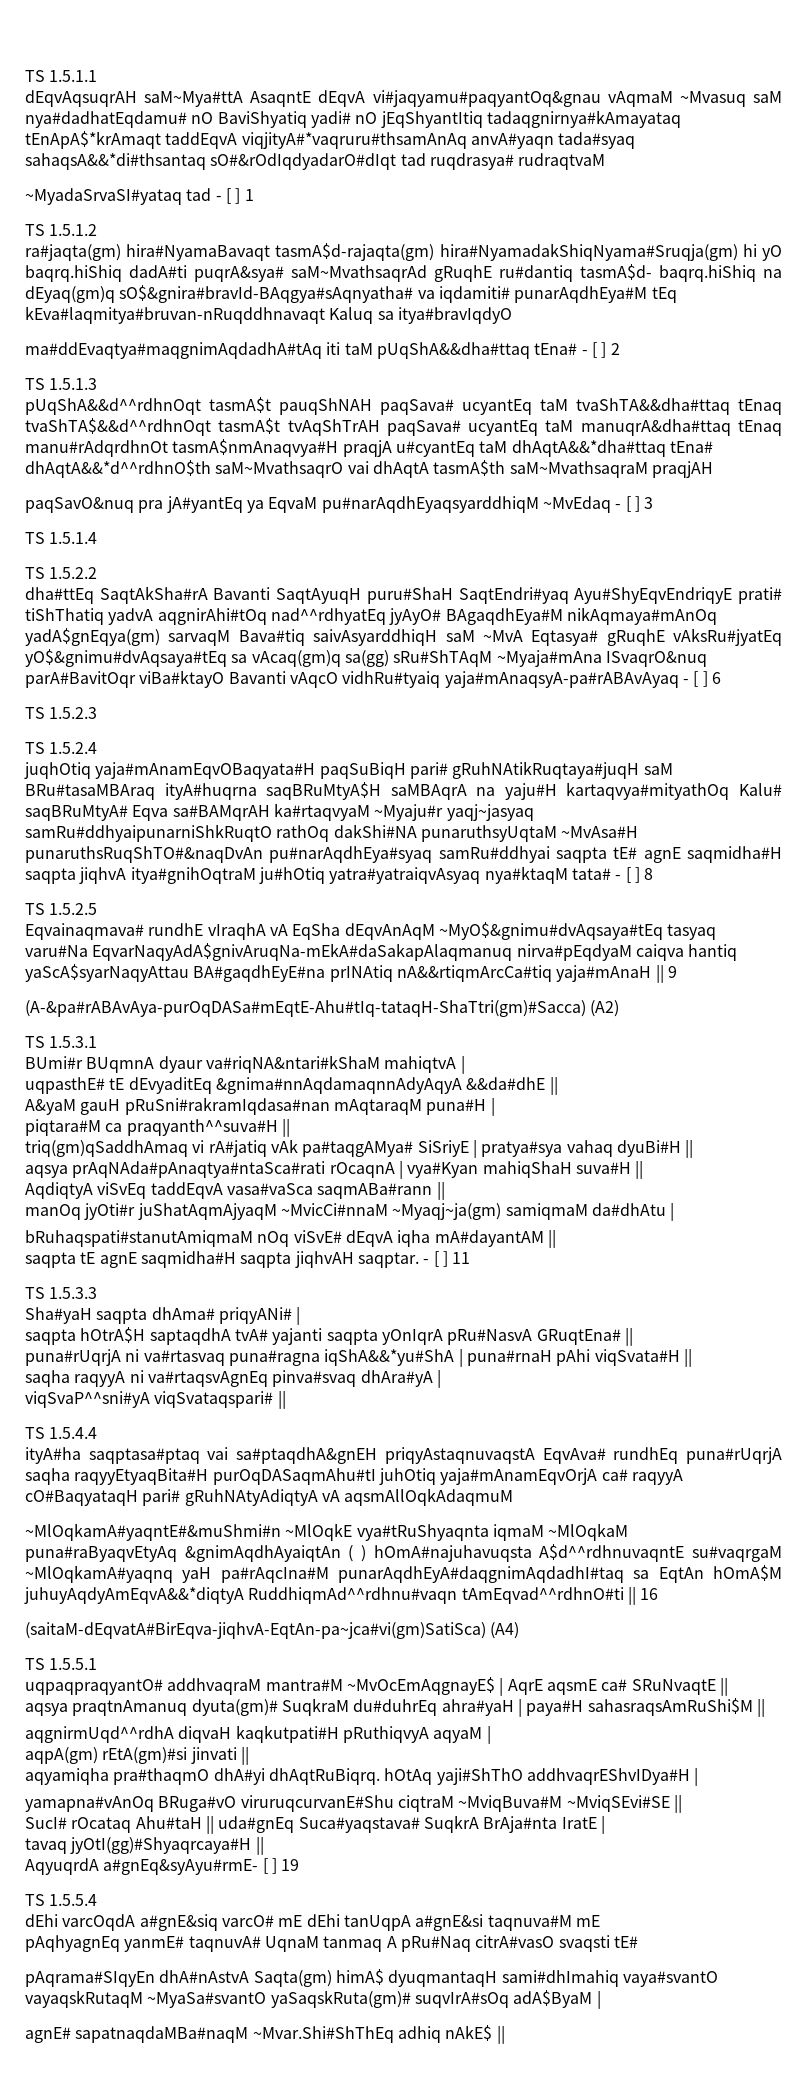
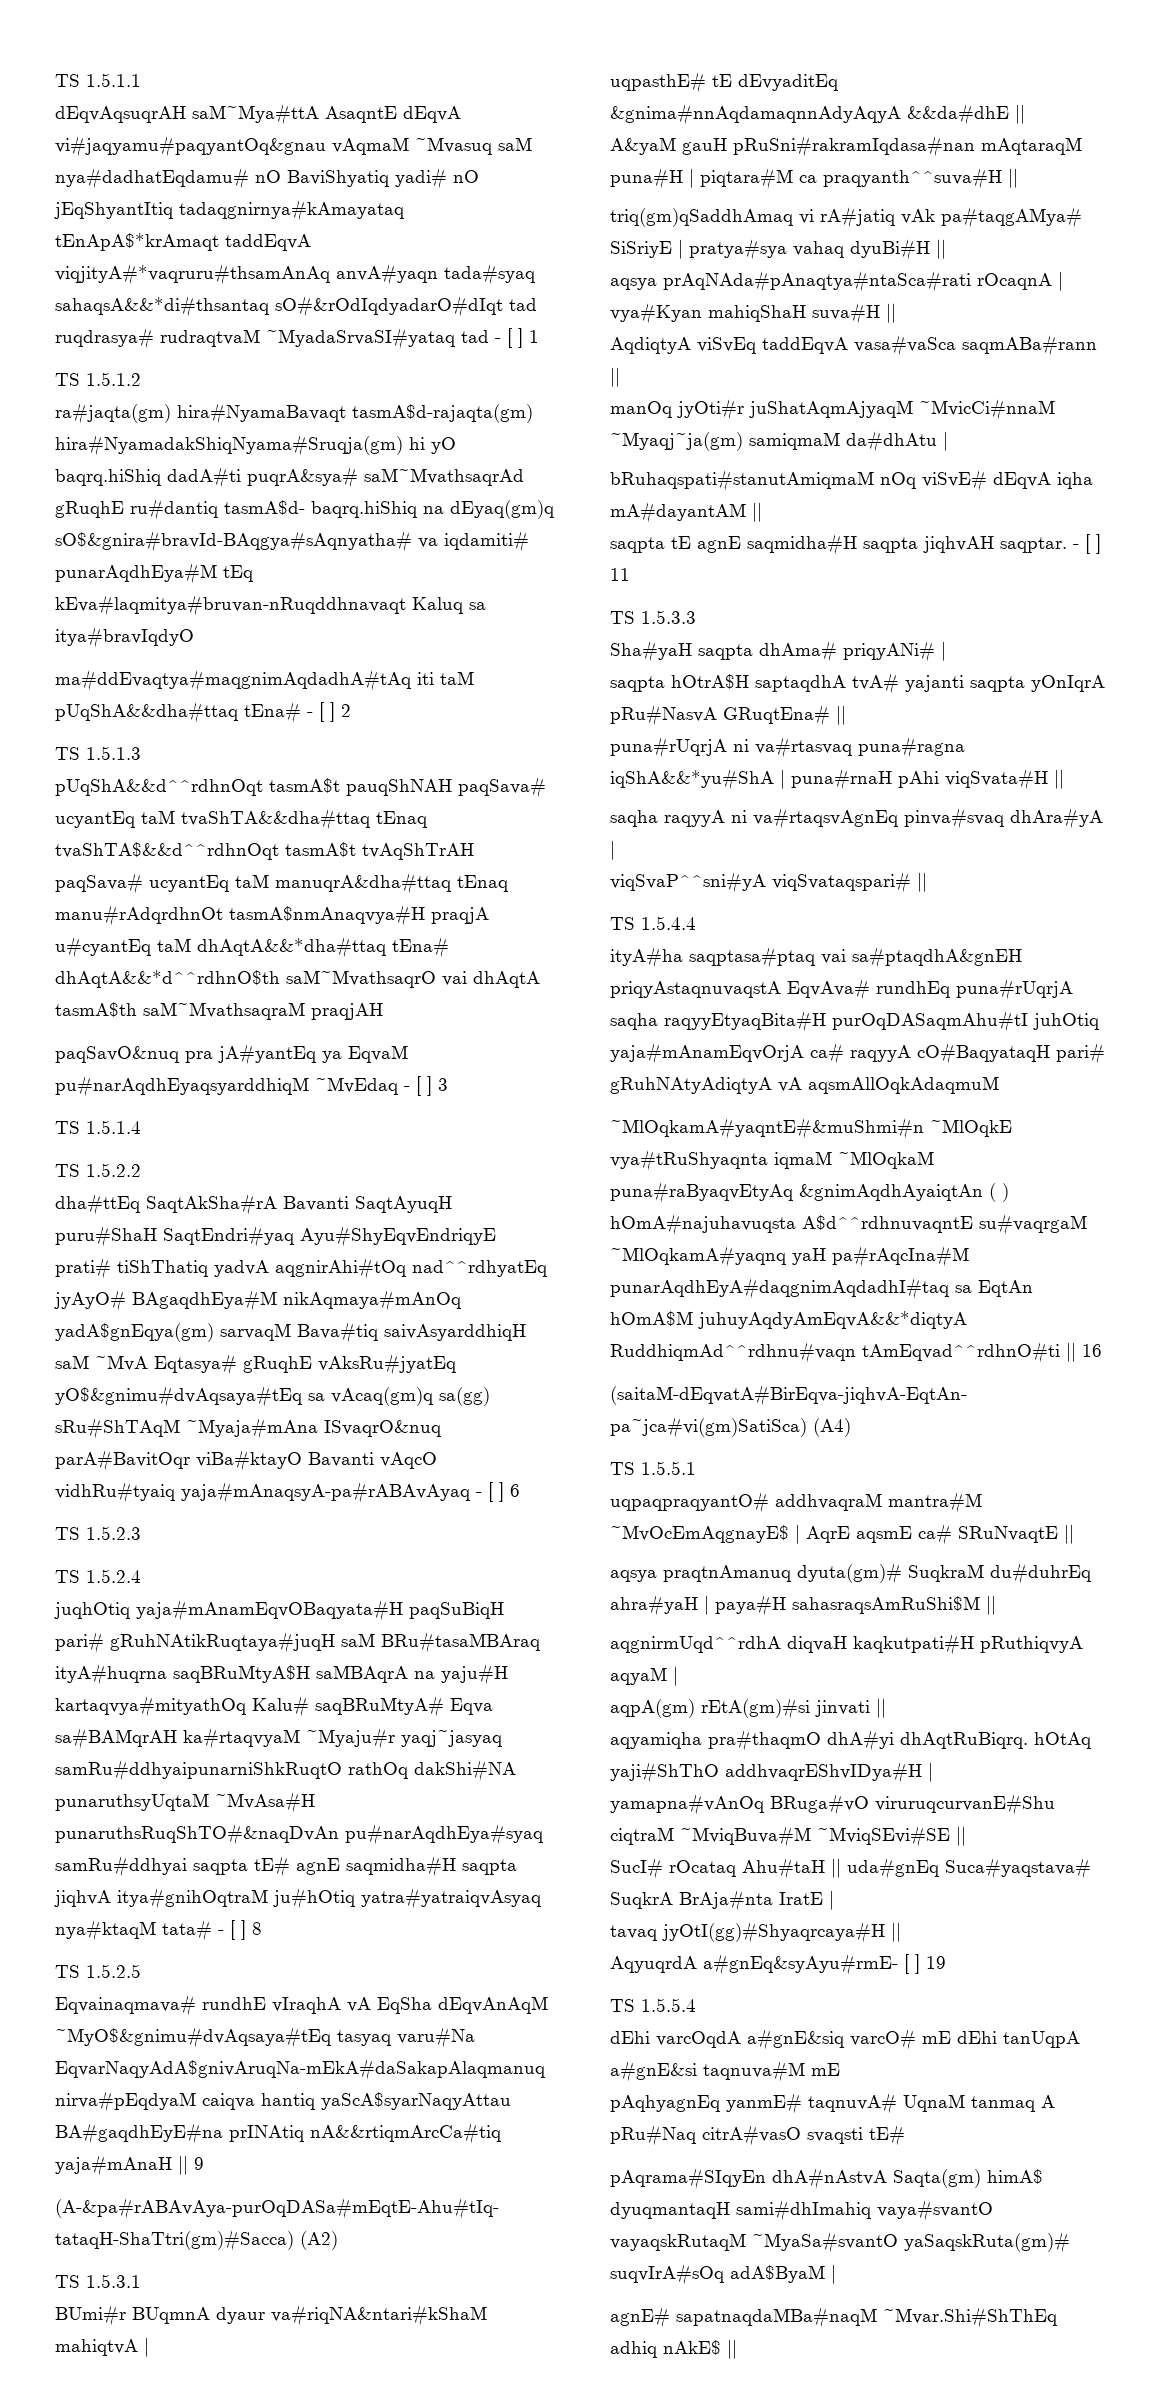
(606, 161) // -> (260, 338) none
(495, 1107) // -> (694, 178) none

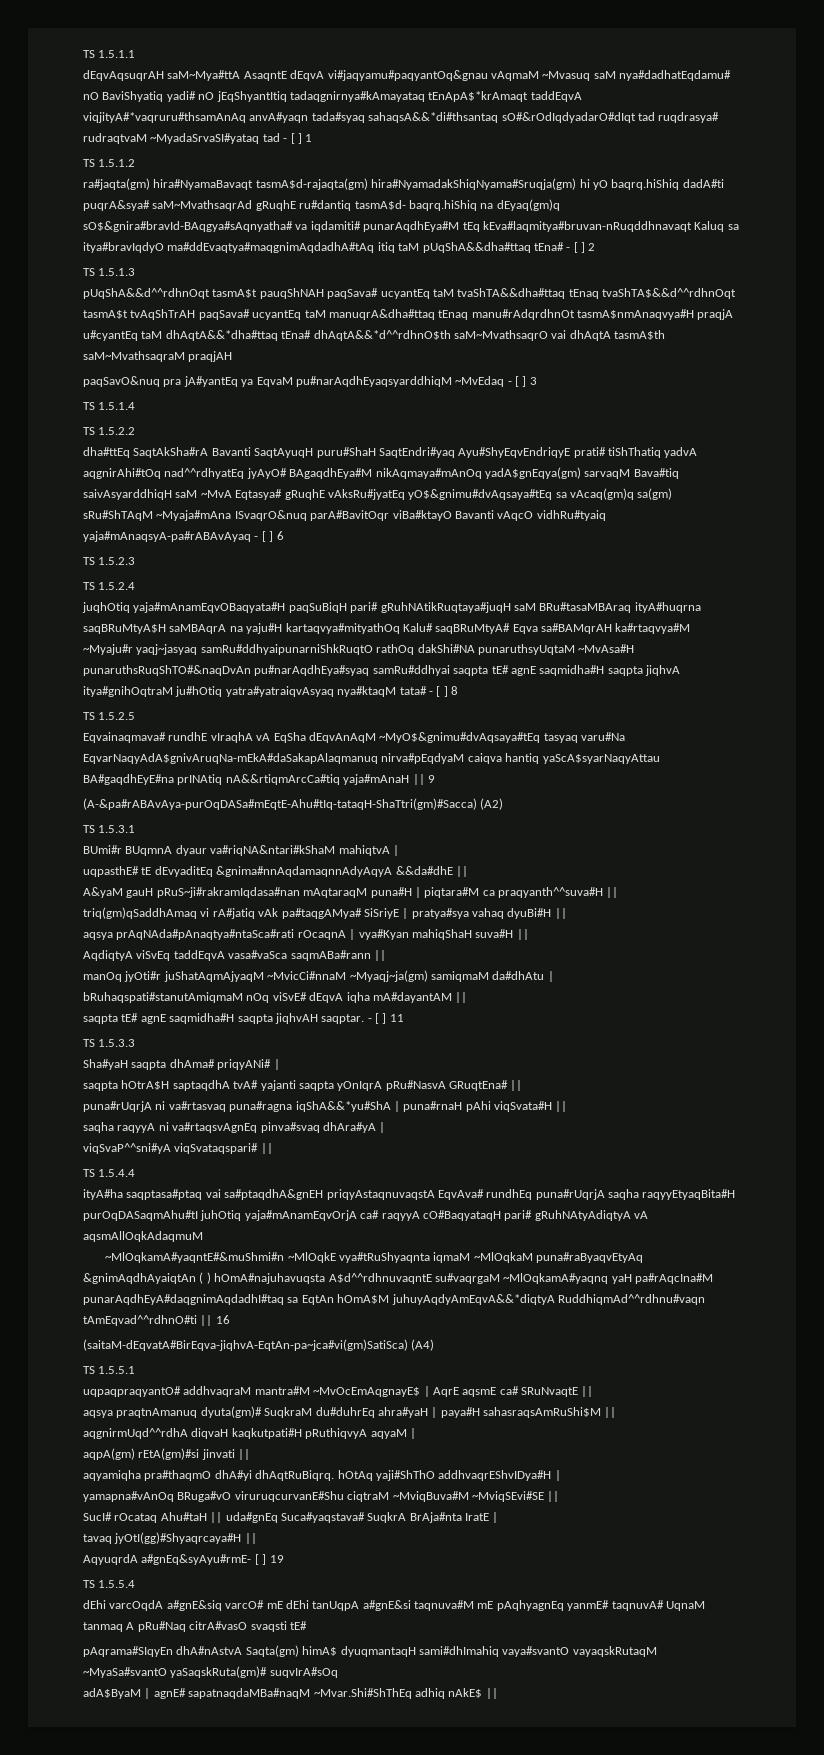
[55,670,434,691] // ma#ddEvaqtya#maqgnimAqdadhA#tAq iti -> [167,242,395,253] ma#ddEvaqtya#maqgnimAqdadhA#tAq itiq
[439,1387,490,1406] sa(gg) -> [637,488,673,500] sa(gm)
[183,1728,300,1749] ka#rtaqvyaM -> [615,623,691,634] ka#rtaqvya#M
[733,136,975,157] pRuSni#rakramIqdasa#nan -> [156,887,300,898] pRuS~ji#rakramIqdasa#nan
[671,536,691,549] tE -> [121,1013,139,1022] tE#
(840, 2069) // -> (494, 1605) none
(725, 2274) none -> (338, 1672) //
(836, 2274) // -> (151, 1693) none

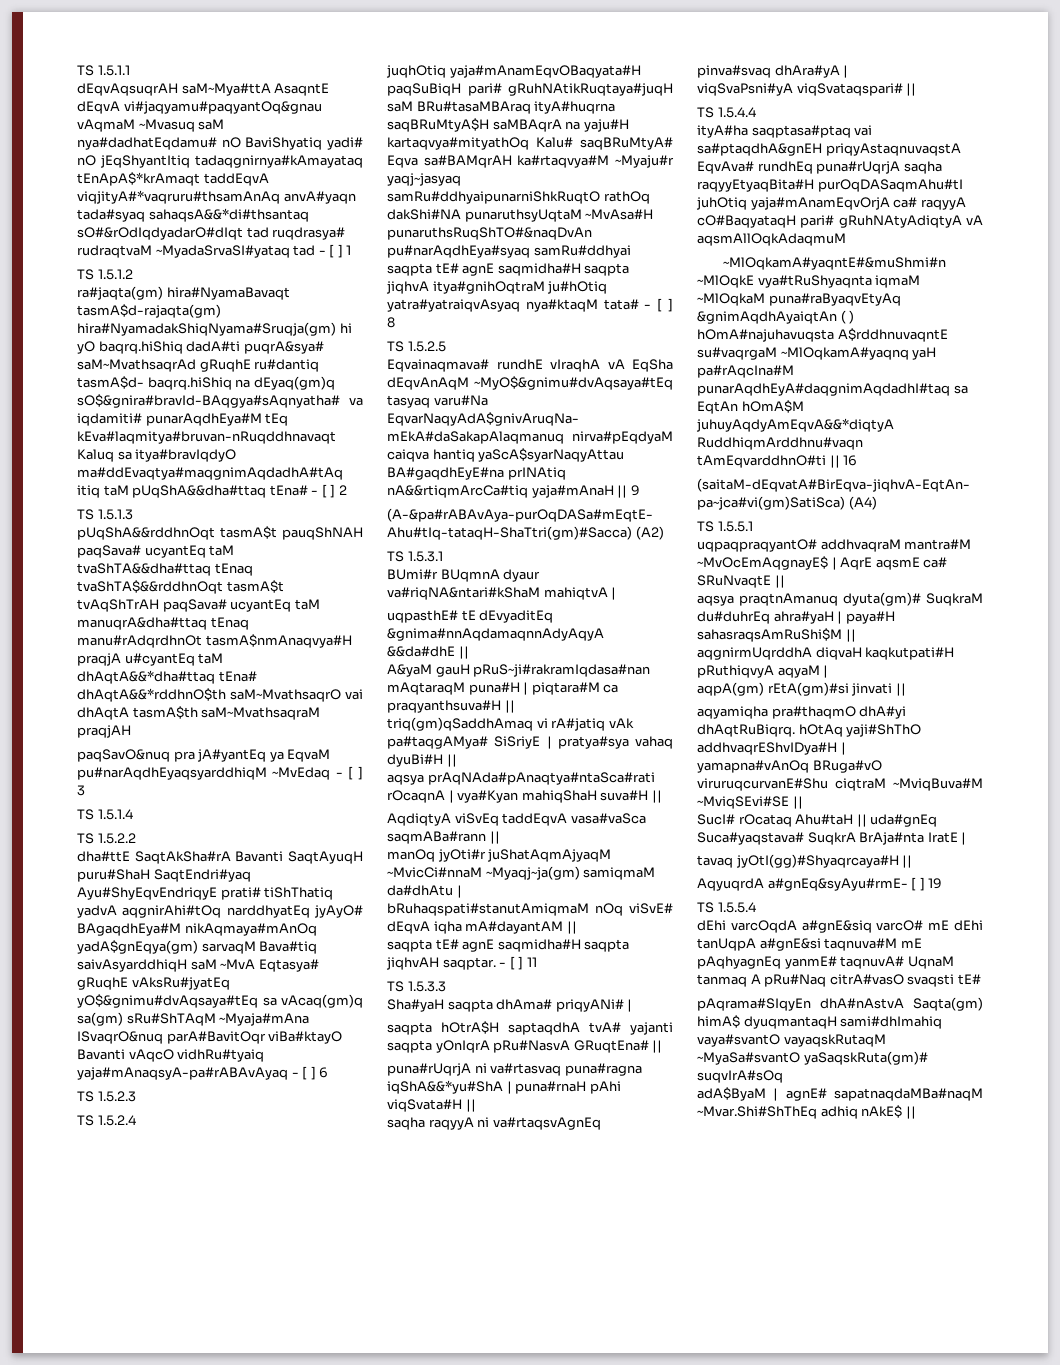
[83,288,210,299] pUqShA&&d^^rdhnOqt -> [77,527,215,540] pUqShA&&rddhnOqt
[602,288,736,299] tvaShTA$&&d^^rdhnOqt -> [77,580,223,594] tvaShTA$&&rddhnOqt
[313,330,451,341] dhAqtA&&*d^^rdhnO$th -> [77,688,226,702] dhAqtA&&*rddhnO$th
[83,447,130,458] dha#ttEq -> [77,851,130,862] dha#ttE
[164,468,245,479] nad^^rdhyatEq -> [226,905,310,918] narddhyatEq
[498,887,603,898] praqyanth^^suva#H -> [387,700,501,713] praqyanthsuva#H
[83,1143,171,1154] viqSvaP^^sni#yA -> [697,83,793,96] viqSvaPsni#yA
[328,1273,432,1284] A$d^^rdhnuvaqntE -> [837,328,948,342] A$rddhnuvaqntE
[557,1294,705,1305] [83,1315,197,1326] RuddhiqmAd^^rdhnu#vaqn tAmEqvad^^rdhnO#ti -> [697,437,863,450] [697,455,826,468] RuddhiqmArddhnu#vaqn tAmEqvarddhnO#ti
[83,1428,188,1439] aqgnirmUqd^^rdhA -> [697,647,812,660] aqgnirmUqrddhA

